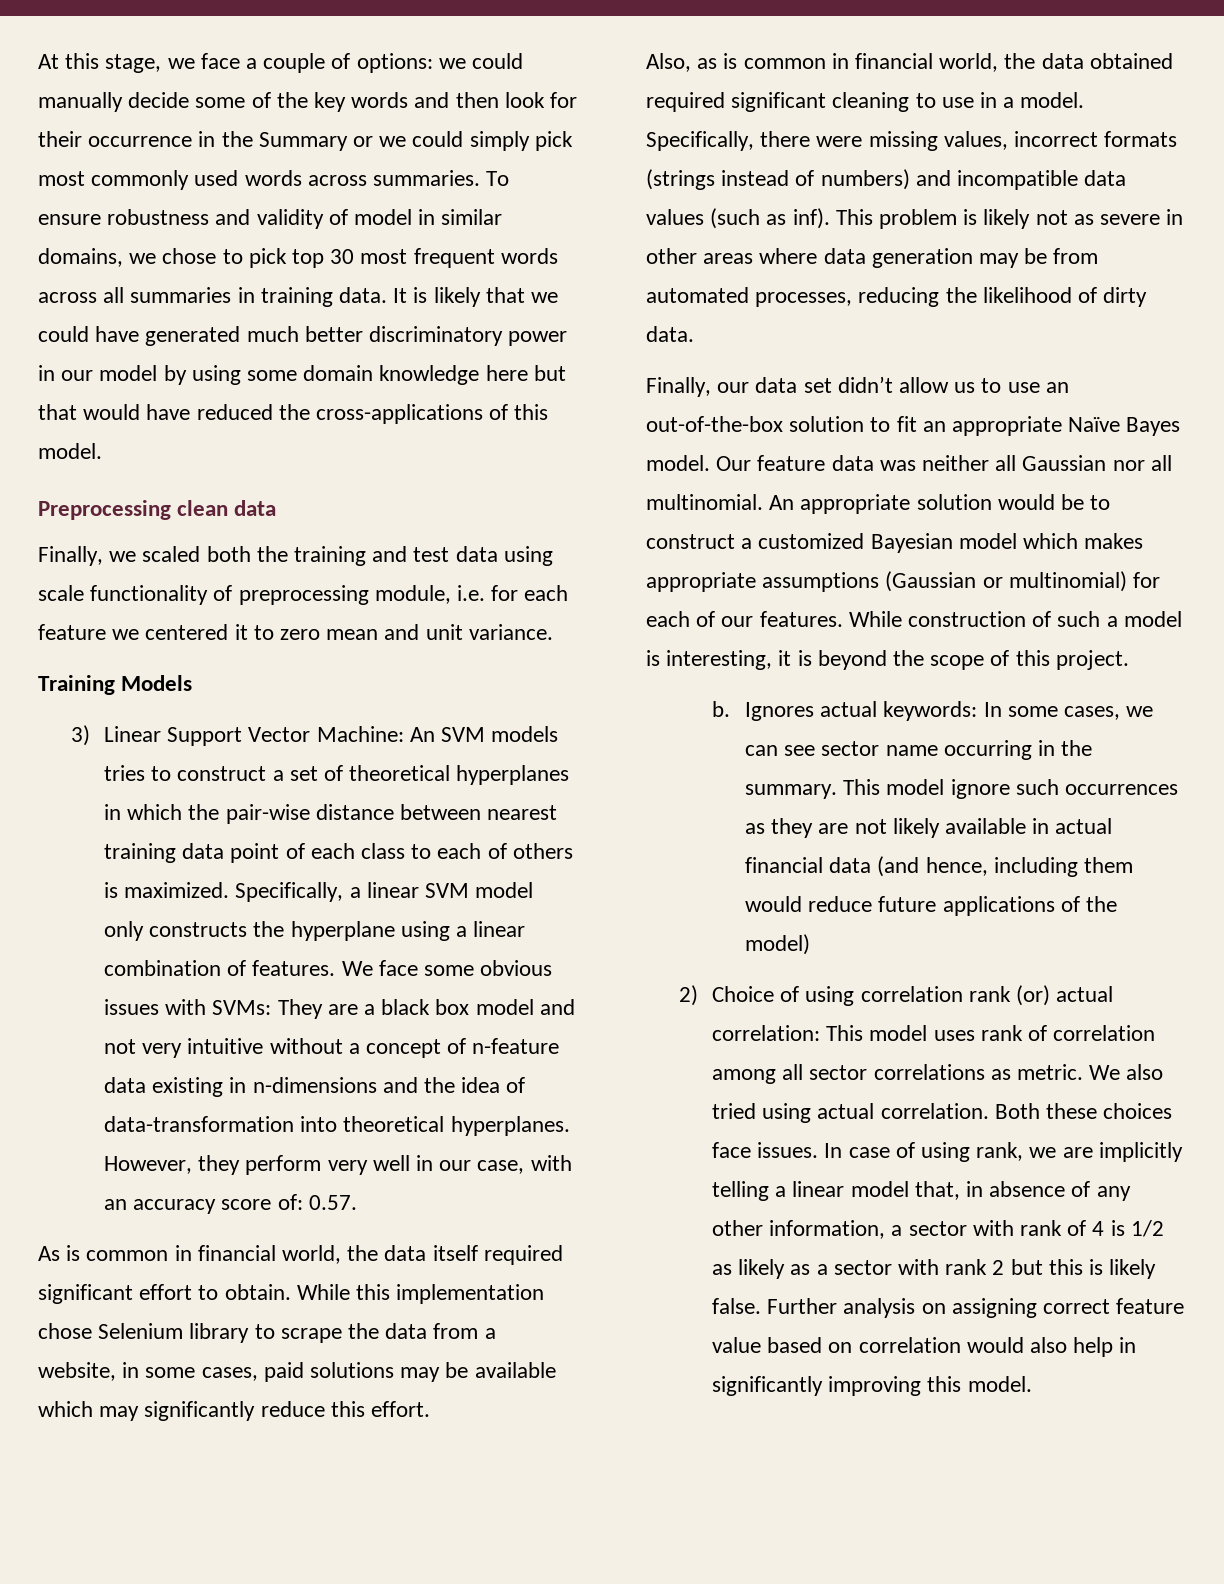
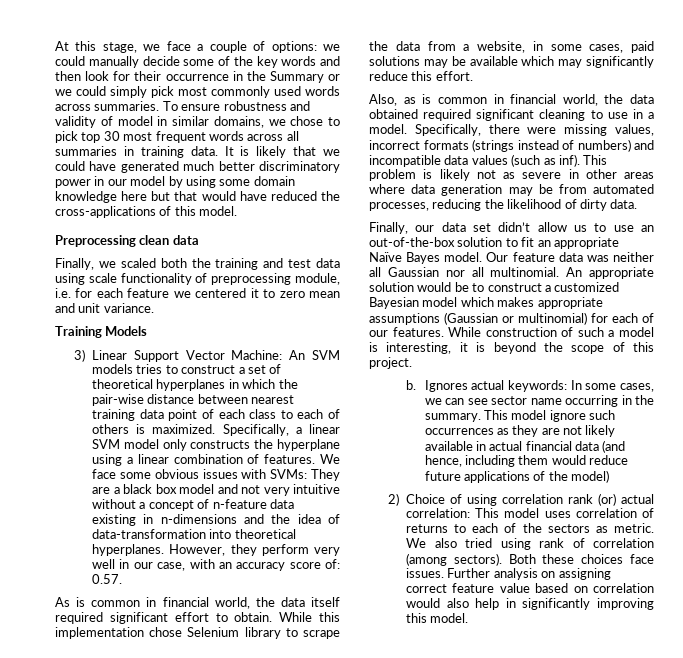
[980,1025,1156,1041] [711,1064,985,1084] rank of correlation among all sector correlations -> [575,508,654,518] [406,523,590,533] correlation of returns to each of the sectors
[817,1103,989,1119] actual correlation. -> [539,538,654,548] [406,553,502,566] rank of correlation (among sectors).
[824,1142,1183,1162] [711,1181,1131,1201] [711,1220,1164,1239] [711,1259,1157,1279] [711,1298,761,1314] In case of using rank, we are implicitly telling a linear model that, in absence of any other information, a sector with rank of 4 is 1/2 as likely as a sector with rank 2 but this is likely false. -> (445, 573) none

